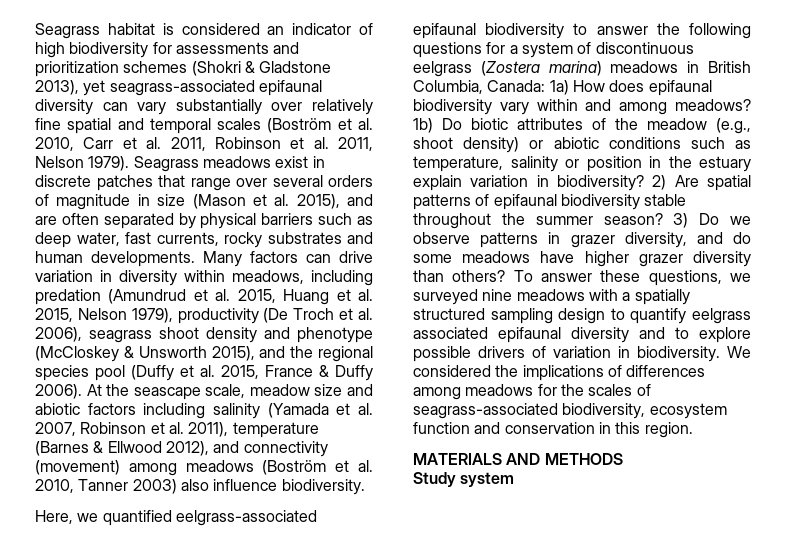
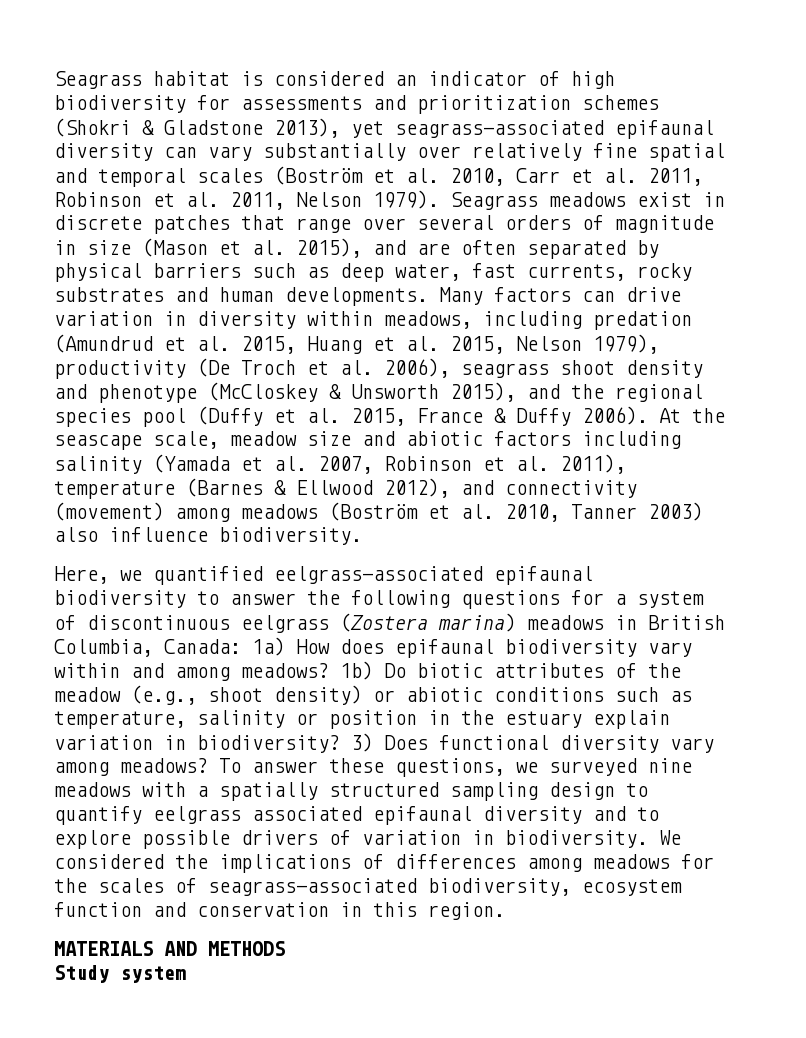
[652,175,751,191] [413,194,687,210] [413,213,751,229] [413,232,751,248] [413,251,751,267] [413,270,506,282] 2) Are spatial patterns of epifaunal biodiversity stable throughout the summer season? 3) Do we observe patterns in grazer diversity, and do some meadows have higher grazer diversity than others? -> [351,733,714,753] [54,758,208,776] 3) Does functional diversity vary among meadows?

